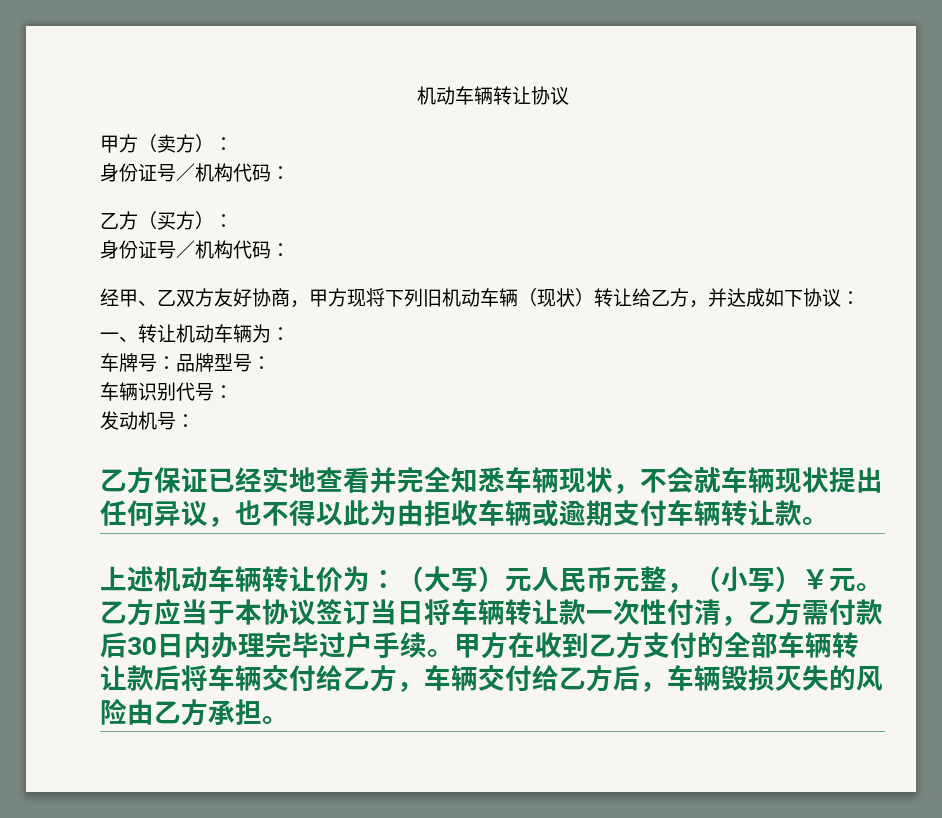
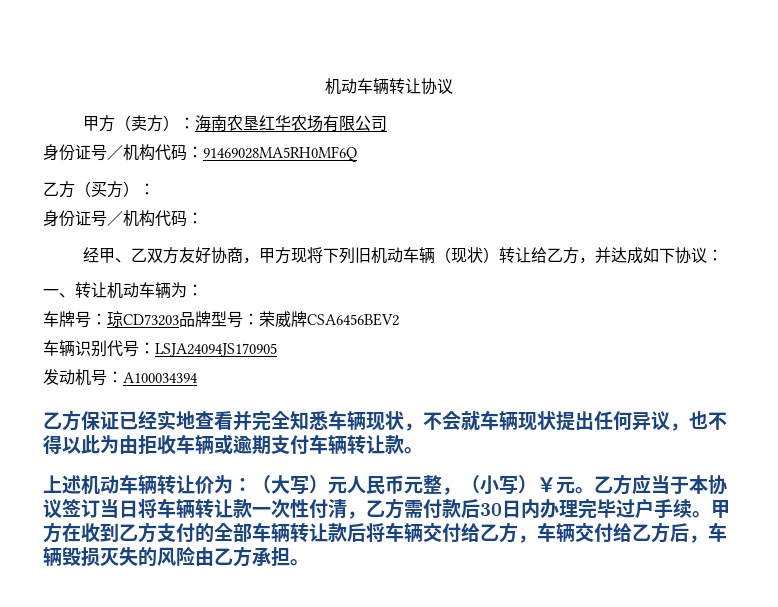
[100,163,290,182] // 身份证号／机构代码： -> [195,115,388,132] [43,144,357,162] 海南农垦红华农场有限公司 // 身份证号／机构代码：91469028MA5RH0MF6Q
(176, 363) none -> [107,311,179,327] 琼CD73203
(271, 363) none -> [259,311,399,327] 荣威牌CSA6456BEV2
(233, 392) none -> [155,343,277,357] LSJA24094JS170905
(195, 421) none -> [123,372,198,383] A100034394

